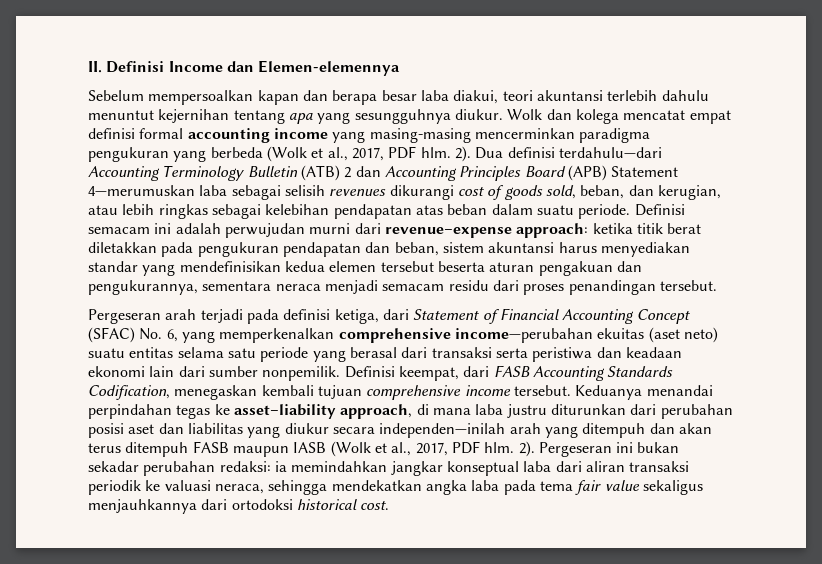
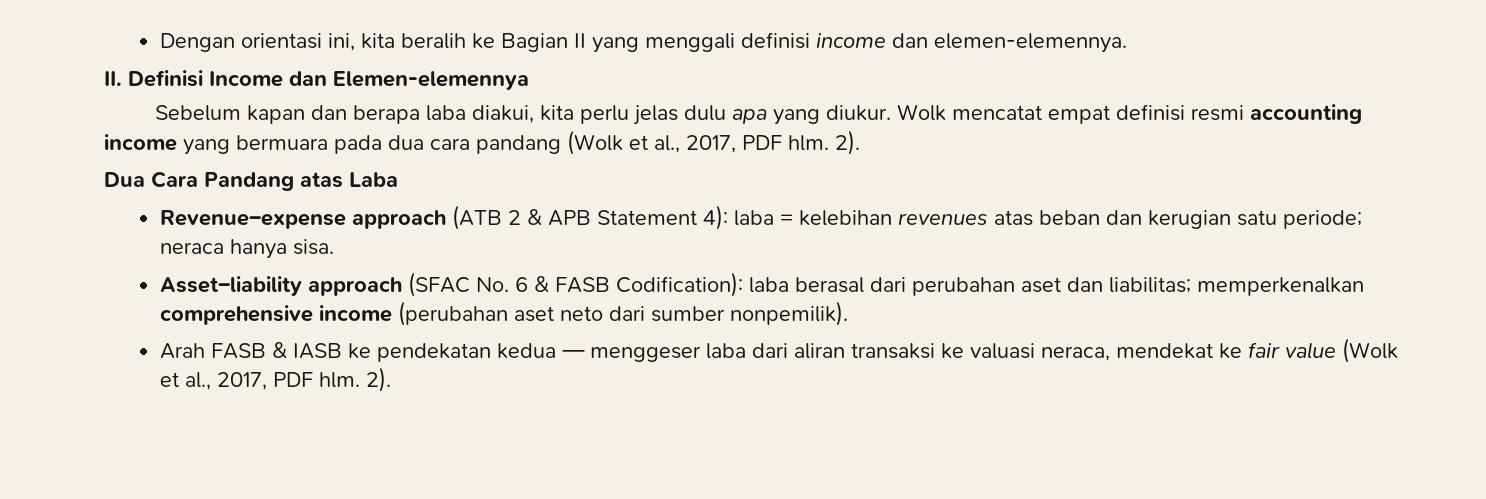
(88, 67) none -> [159,32,1127,53] Dengan orientasi ini, kita beralih ke Bagian II yang menggali definisi income dan elemen-elemennya. //
[148,90,254,105] mempersoalkan -> (242, 113) none
[381,90,417,101] besar -> (421, 114) none
[502,90,709,101] [88,109,285,124] teori akuntansi terlebih dahulu menuntut kejernihan tentang -> [540,105,727,125] kita perlu jelas dulu
[354,109,451,124] sesungguhnya -> (821, 117) none
[546,109,619,124] dan kolega -> (947, 112) none
[139,128,184,139] formal -> [1191,105,1245,121] resmi
[369,128,651,143] [88,146,662,162] [88,165,679,181] [88,185,721,200] [88,204,685,219] [88,223,702,238] [88,242,690,257] [88,261,642,276] [88,280,717,295] [88,308,690,324] [88,327,718,343] [88,347,682,362] [88,365,674,381] [88,385,713,400] [88,404,733,419] [88,423,712,438] [88,441,680,457] [88,461,690,476] [88,480,703,495] [88,499,390,514] masing-masing mencerminkan paradigma pengukuran yang berbeda (Wolk et al., 2017, PDF hlm. 2). Dua definisi terdahulu—dari Accounting Terminology Bulletin (ATB) 2 dan Accounting Principles Board (APB) Statement 4—merumuskan laba sebagai selisih revenues dikurangi cost of goods sold, beban, dan kerugian, atau lebih ringkas sebagai kelebihan pendapatan atas beban dalam suatu periode. Definisi semacam ini adalah perwujudan murni dari revenue–expense approach: ketika titik berat diletakkan pada pengukuran pendapatan dan beban, sistem akuntansi harus menyediakan standar yang mendefinisikan kedua elemen tersebut beserta aturan pengakuan dan pengukurannya, sementara neraca menjadi semacam residu dari proses penandingan tersebut. // Pergeseran arah terjadi pada definisi ketiga, dari Statement of Financial Accounting Concept (SFAC) No. 6, yang memperkenalkan comprehensive income—perubahan ekuitas (aset neto) suatu entitas selama satu periode yang berasal dari transaksi serta peristiwa dan keadaan ekonomi lain dari sumber nonpemilik. Definisi keempat, dari FASB Accounting Standards Codification, menegaskan kembali tujuan comprehensive income tersebut. Keduanya menandai perpindahan tegas ke asset–liability approach, di mana laba justru diturunkan dari perubahan posisi aset dan liabilitas yang diukur secara independen—inilah arah yang ditempuh dan akan terus ditempuh FASB maupun IASB (Wolk et al., 2017, PDF hlm. 2). Pergeseran ini bukan sekadar perubahan redaksi: ia memindahkan jangkar konseptual laba dari aliran transaksi periodik ke valuasi neraca, sehingga mendekatkan angka laba pada tema fair value sekaligus menjauhkannya dari ortodoksi historical cost. -> [236,130,860,155] [104,171,398,191] [159,205,1362,230] [159,239,334,259] [159,272,1364,297] [159,301,848,326] [159,338,1398,363] [159,367,391,392] bermuara pada dua cara pandang (Wolk et al., 2017, PDF hlm. 2). // Dua Cara Pandang atas Laba // Revenue–expense approach (ATB 2 & APB Statement 4): laba = kelebihan revenues atas beban dan kerugian satu periode; neraca hanya sisa. // Asset–liability approach (SFAC No. 6 & FASB Codification): laba berasal dari perubahan aset dan liabilitas; memperkenalkan comprehensive income (perubahan aset neto dari sumber nonpemilik). // Arah FASB & IASB ke pendekatan kedua — menggeser laba dari aliran transaksi ke valuasi neraca, mendekat ke fair value (Wolk et al., 2017, PDF hlm. 2).

